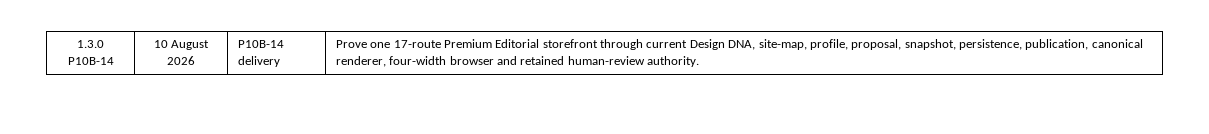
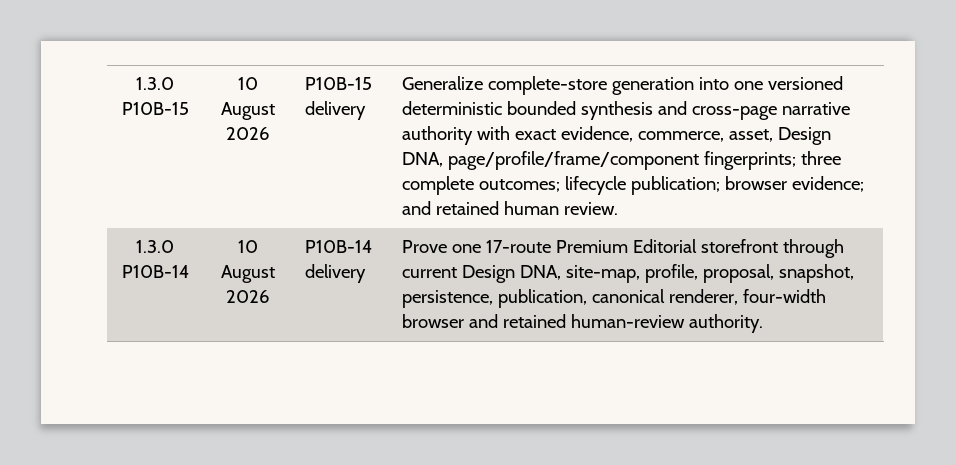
[77,40,104,48] 1.3.0 -> [136,77,174,90] [121,102,189,115] [238,77,258,90] [221,102,275,120] [226,127,270,140] [304,77,372,90] [304,101,366,120] [401,76,843,95] [401,101,850,120] [401,126,831,145] [401,151,841,170] [401,176,864,195] [401,201,618,215] [136,240,174,253] 1.3.0 P10B-15 | 10 August 2026 | P10B-15 delivery | Generalize complete-store generation into one versioned deterministic bounded synthesis and cross-page narrative authority with exact evidence, commerce, asset, Design DNA, page/profile/frame/component fingerprints; three complete outcomes; lifecycle publication; browser evidence; and retained human review. // 1.3.0

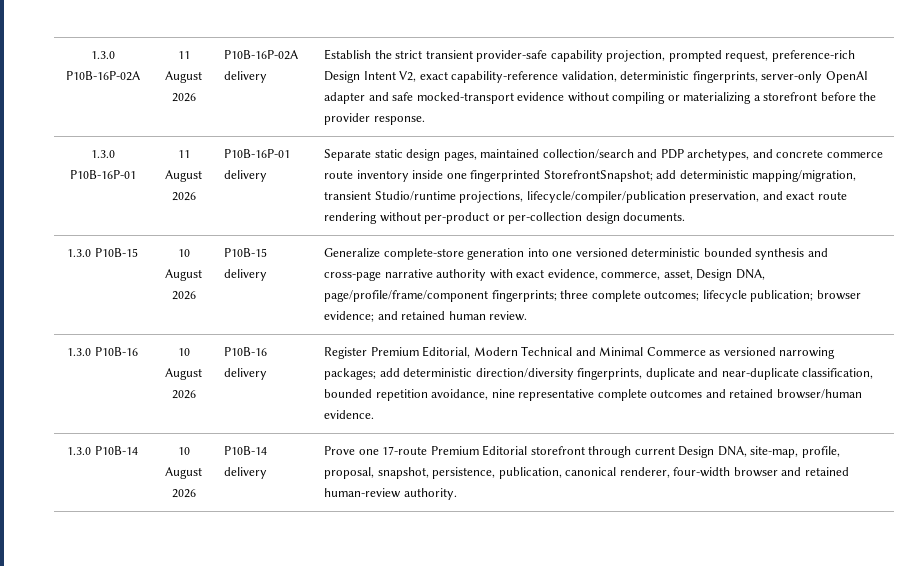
[136,77,174,90] 1.3.0 -> [90,51,115,59] [65,71,140,81] [177,51,190,59] [165,71,202,83] [171,93,196,102] [224,50,299,60] [224,71,268,83] [324,49,855,62] [324,71,868,83] [324,92,877,104] [324,113,425,125] [90,150,115,158] [69,170,136,179] [177,150,190,158] [165,170,202,182] [171,192,196,201] [224,149,291,158] [224,170,268,182] [324,149,883,161] [324,170,857,182] [324,191,847,203] [324,212,686,224] [67,249,92,257] 1.3.0 P10B-16P-02A | 11 August 2026 | P10B-16P-02A delivery | Establish the strict transient provider-safe capability projection, prompted request, preference-rich Design Intent V2, exact capability-reference validation, deterministic fingerprints, server-only OpenAI adapter and safe mocked-transport evidence without compiling or materializing a storefront before the provider response. // 1.3.0 P10B-16P-01 | 11 August 2026 | P10B-16P-01 delivery | Separate static design pages, maintained collection/search and PDP archetypes, and concrete commerce route inventory inside one fingerprinted StorefrontSnapshot; add deterministic mapping/migration, transient Studio/runtime projections, lifecycle/compiler/publication preservation, and exact route rendering without per-product or per-collection design documents. // 1.3.0
(618, 208) none -> [67,347,138,356] [177,348,190,356] [165,368,202,380] [171,390,196,399] [224,347,268,356] [224,368,268,380] [324,346,836,359] [324,368,874,380] [324,389,862,401] [324,410,375,419] // 1.3.0 P10B-16 | 10 August 2026 | P10B-16 delivery | Register Premium Editorial, Modern Technical and Minimal Commerce as versioned narrowing packages; add deterministic direction/diversity fingerprints, duplicate and near-duplicate classification, bounded repetition avoidance, nine representative complete outcomes and retained browser/human evidence.

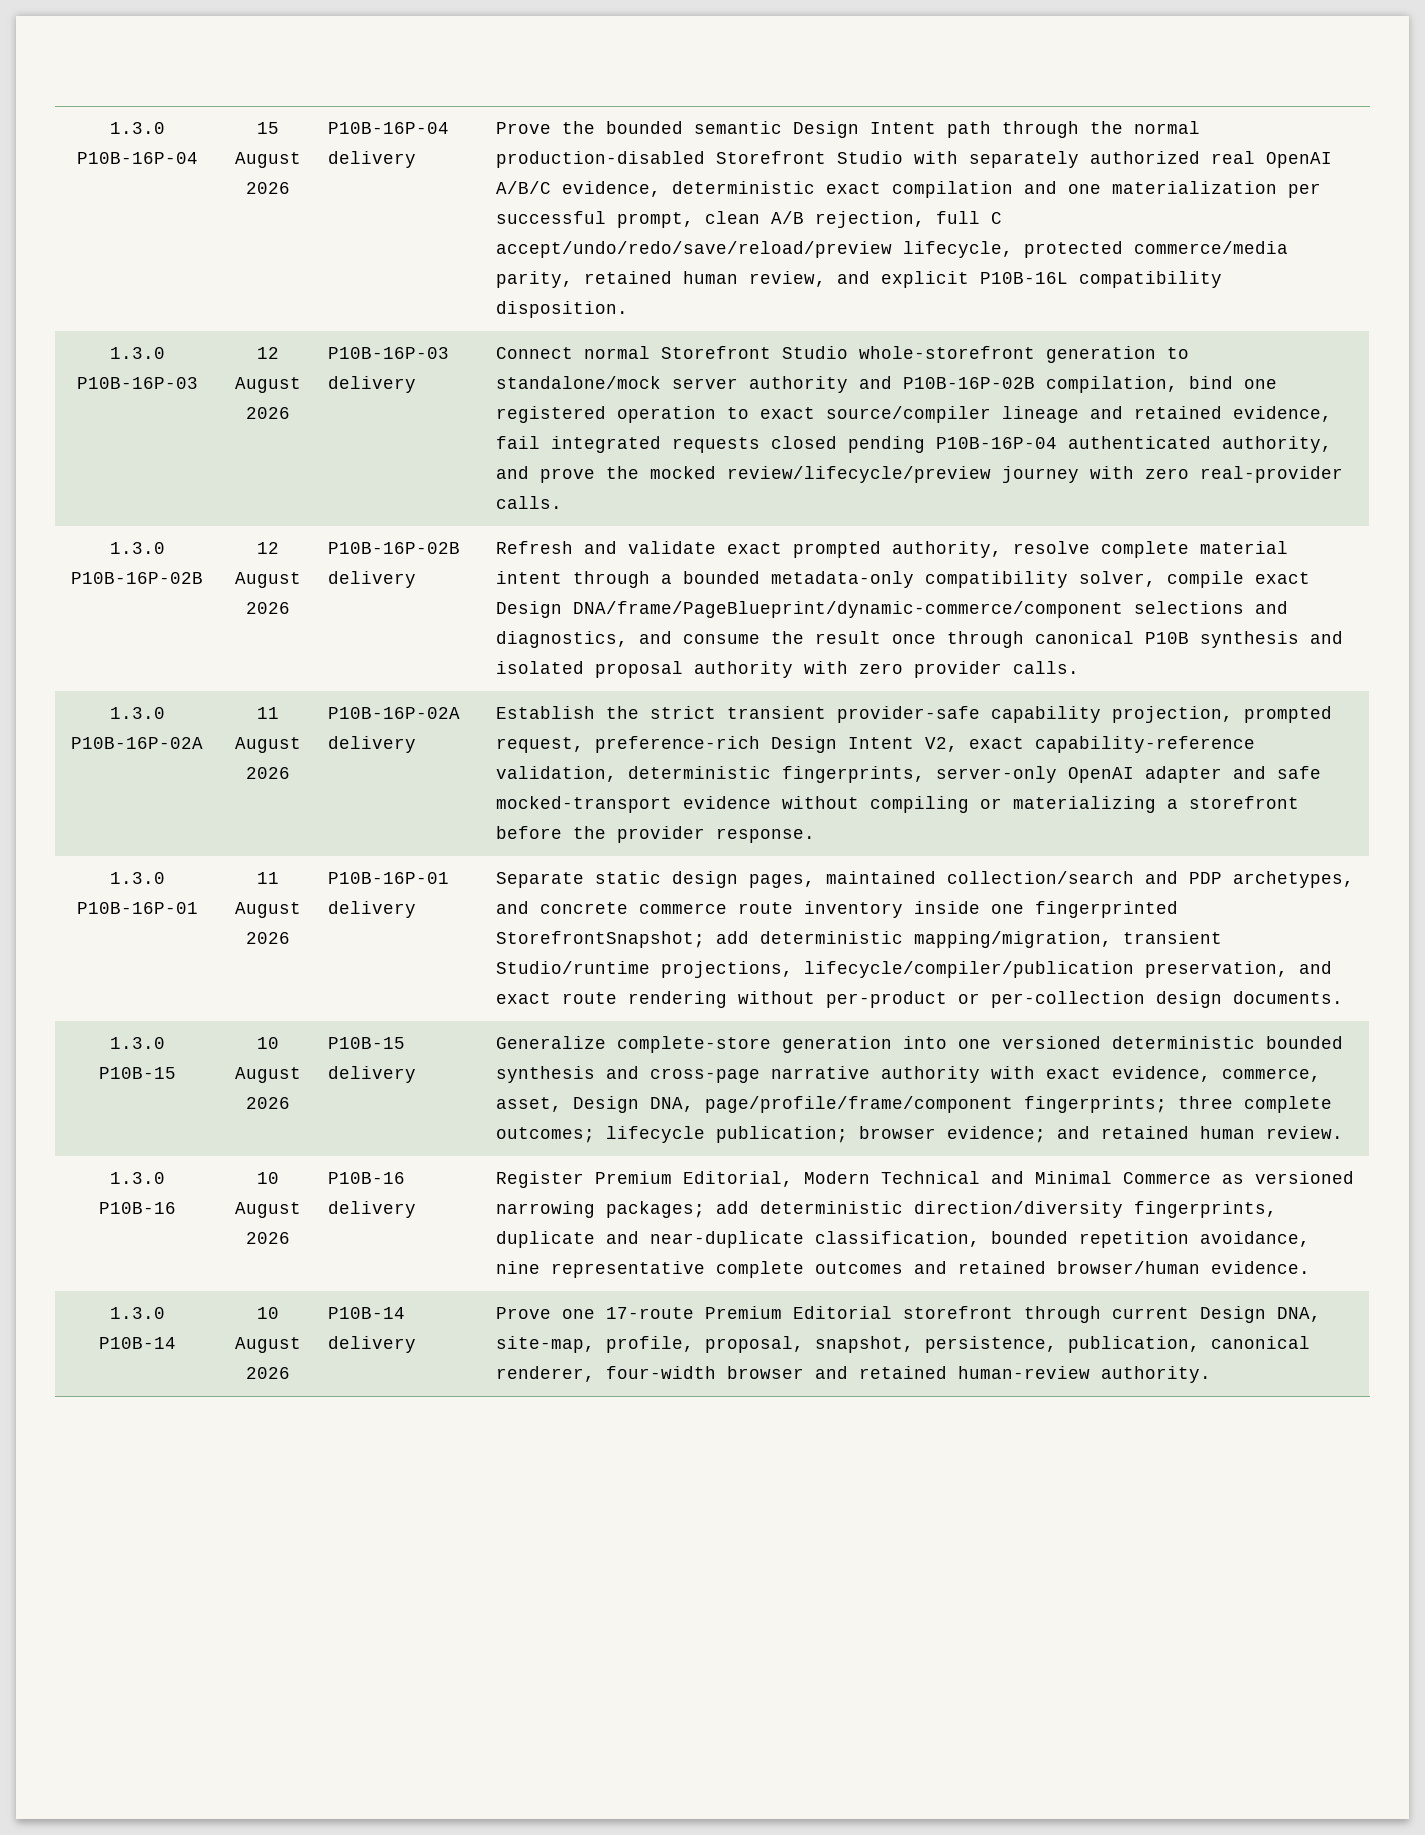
[90,51,115,59] 1.3.0 -> [109,122,165,134] [76,152,198,164] [257,122,279,134] [235,152,301,168] [246,182,290,194] [328,122,450,134] [328,151,417,168] [496,121,1201,138] [496,151,1333,168] [496,181,1322,198] [496,211,1003,228] [496,241,1289,258] [496,271,1223,288] [496,301,629,318] [109,347,165,359] [76,377,198,389] [257,347,279,359] [235,377,301,393] [246,407,290,419] [328,347,450,359] [328,376,417,393] [496,346,1190,363] [496,376,1278,393] [496,406,1333,423] [496,436,1333,453] [496,466,1344,483] [496,496,563,509] [109,542,165,554] [71,572,203,584] [257,542,279,554] [235,572,301,588] [246,602,290,614] [328,542,461,554] [328,571,417,588] [496,541,1289,558] [496,571,1311,588] [496,601,1289,618] [496,631,1344,648] [496,661,1080,678] [109,707,165,719] 1.3.0 P10B-16P-04 | 15 August 2026 | P10B-16P-04 delivery | Prove the bounded semantic Design Intent path through the normal production-disabled Storefront Studio with separately authorized real OpenAI A/B/C evidence, deterministic exact compilation and one materialization per successful prompt, clean A/B rejection, full C accept/undo/redo/save/reload/preview lifecycle, protected commerce/media parity, retained human review, and explicit P10B-16L compatibility disposition. // 1.3.0 P10B-16P-03 | 12 August 2026 | P10B-16P-03 delivery | Connect normal Storefront Studio whole-storefront generation to standalone/mock server authority and P10B-16P-02B compilation, bind one registered operation to exact source/compiler lineage and retained evidence, fail integrated requests closed pending P10B-16P-04 authenticated authority, and prove the mocked review/lifecycle/preview journey with zero real-provider calls. // 1.3.0 P10B-16P-02B | 12 August 2026 | P10B-16P-02B delivery | Refresh and validate exact prompted authority, resolve complete material intent through a bounded metadata-only compatibility solver, compile exact Design DNA/frame/PageBlueprint/dynamic-commerce/component selections and diagnostics, and consume the result once through canonical P10B synthesis and isolated proposal authority with zero provider calls. // 1.3.0

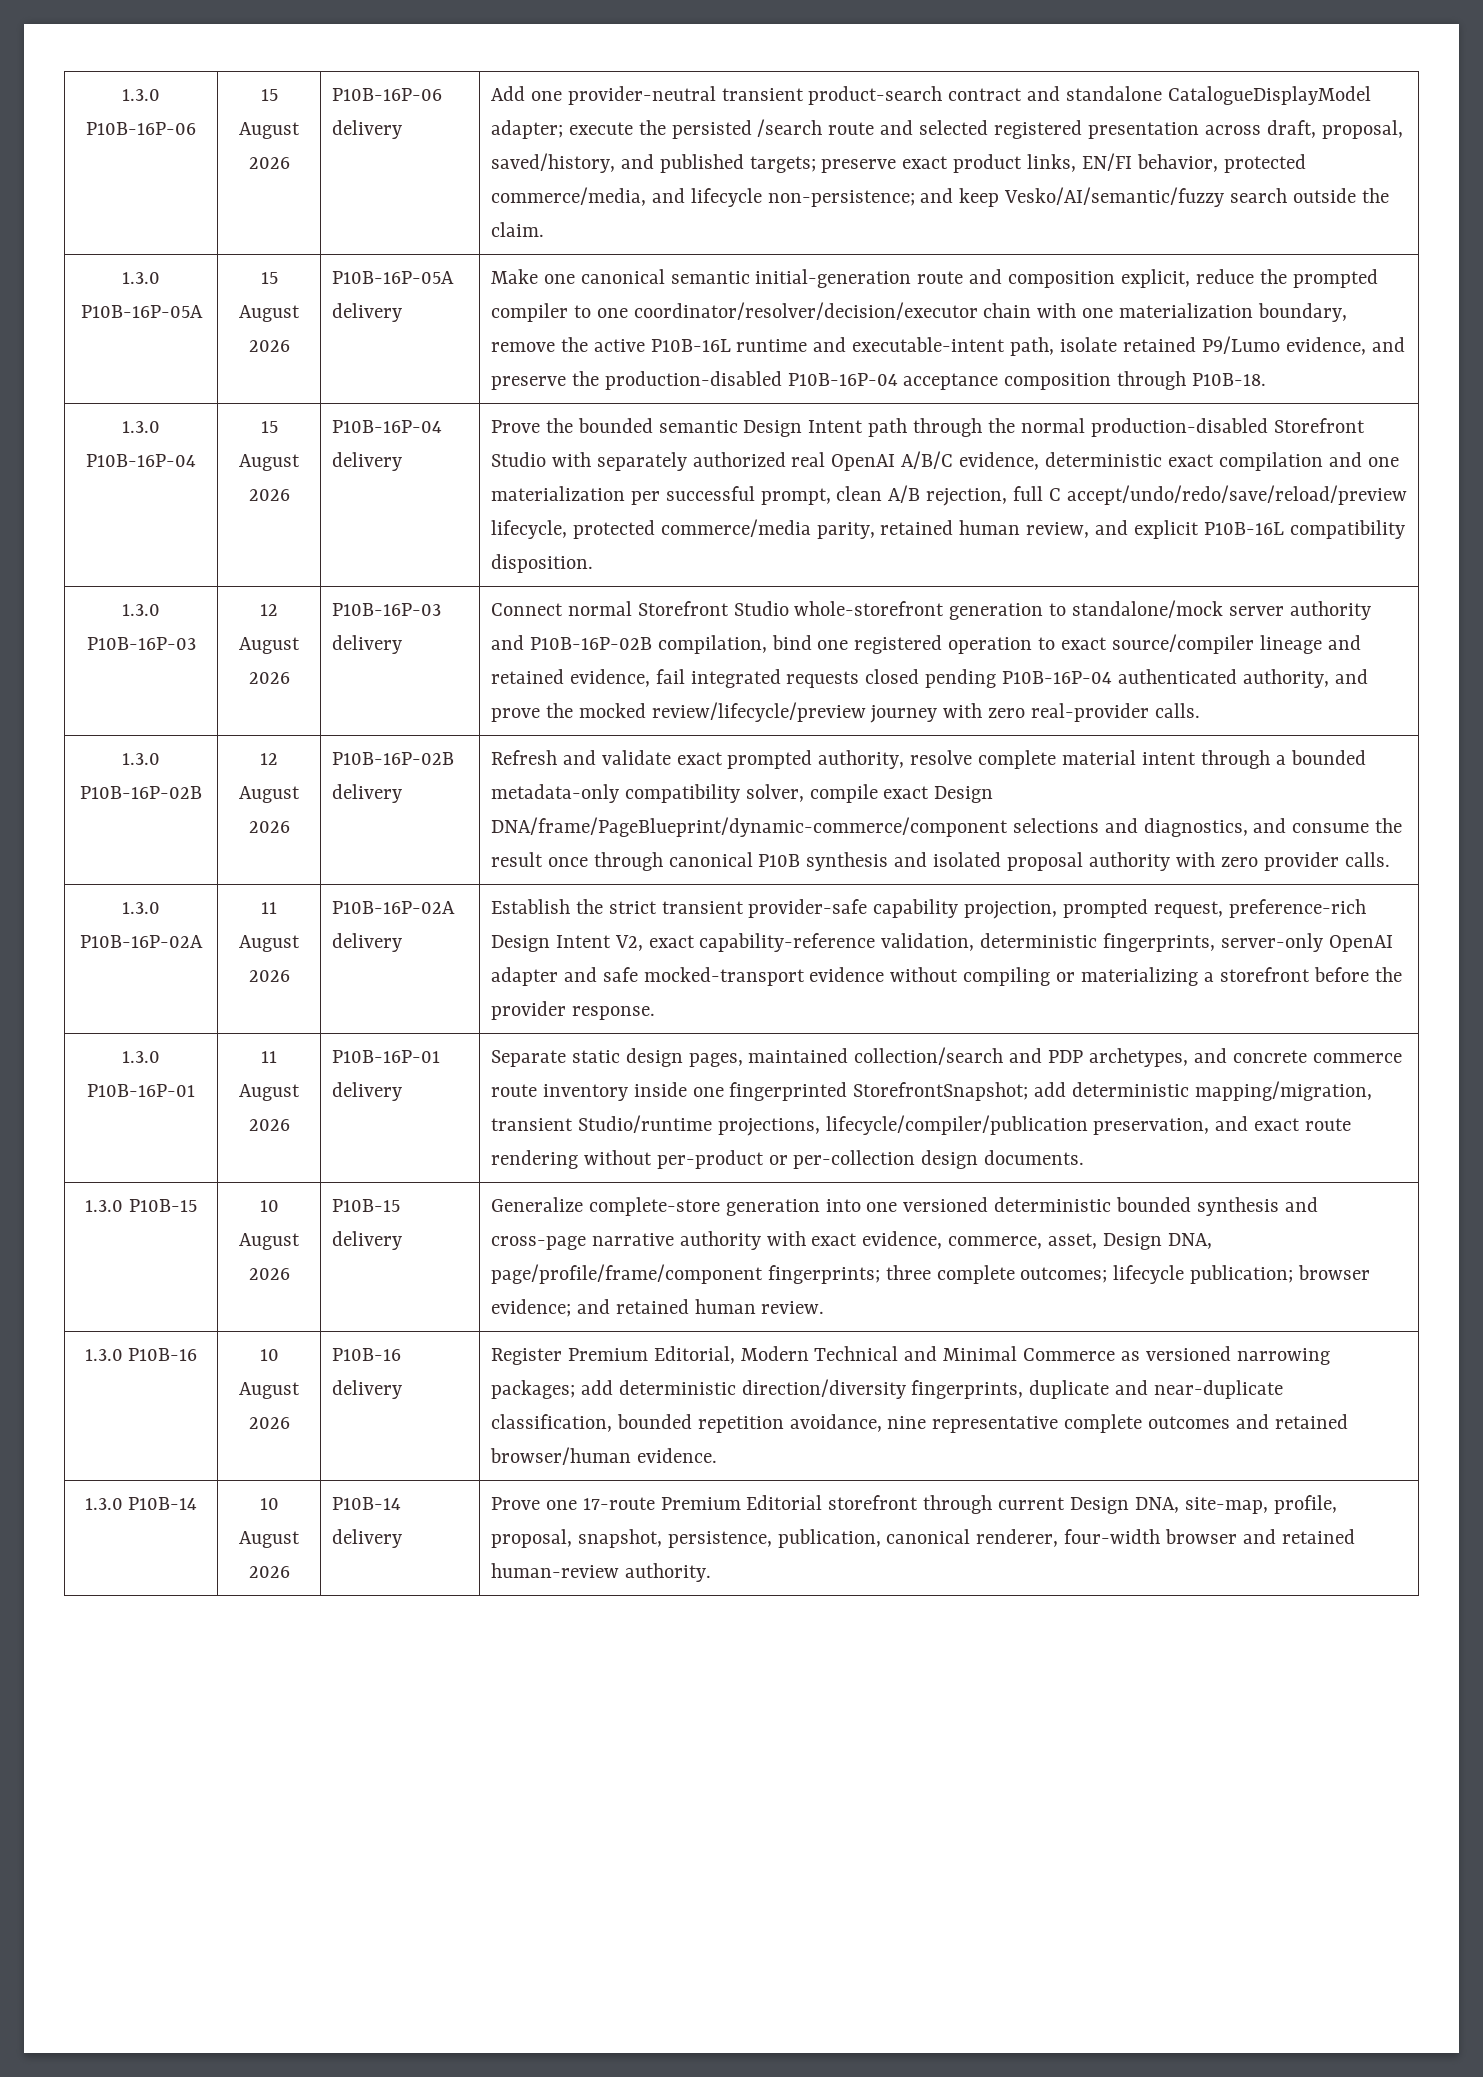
[109,122,165,134] 1.3.0 -> [122,89,160,101] [86,122,196,135] [260,89,278,101] [239,122,300,139] [248,157,290,169] [331,88,442,101] [331,120,402,139] [490,86,1372,105] [490,119,1404,139] [490,153,1307,173] [490,187,1390,207] [490,222,544,237] [122,272,160,284] [80,305,203,318] [260,272,278,284] [239,305,300,322] [248,340,290,352] [331,271,454,284] [331,303,402,322] [490,269,1379,288] [490,302,1348,322] [490,336,1406,356] [490,371,1267,390] [122,421,160,433] 1.3.0 P10B-16P-06 | 15 August 2026 | P10B-16P-06 delivery | Add one provider-neutral transient product-search contract and standalone CatalogueDisplayModel adapter; execute the persisted /search route and selected registered presentation across draft, proposal, saved/history, and published targets; preserve exact product links, EN/FI behavior, protected commerce/media, and lifecycle non-persistence; and keep Vesko/AI/semantic/fuzzy search outside the claim. // 1.3.0 P10B-16P-05A | 15 August 2026 | P10B-16P-05A delivery | Make one canonical semantic initial-generation route and composition explicit, reduce the prompted compiler to one coordinator/resolver/decision/executor chain with one materialization boundary, remove the active P10B-16L runtime and executable-intent path, isolate retained P9/Lumo evidence, and preserve the production-disabled P10B-16P-04 acceptance composition through P10B-18. // 1.3.0

